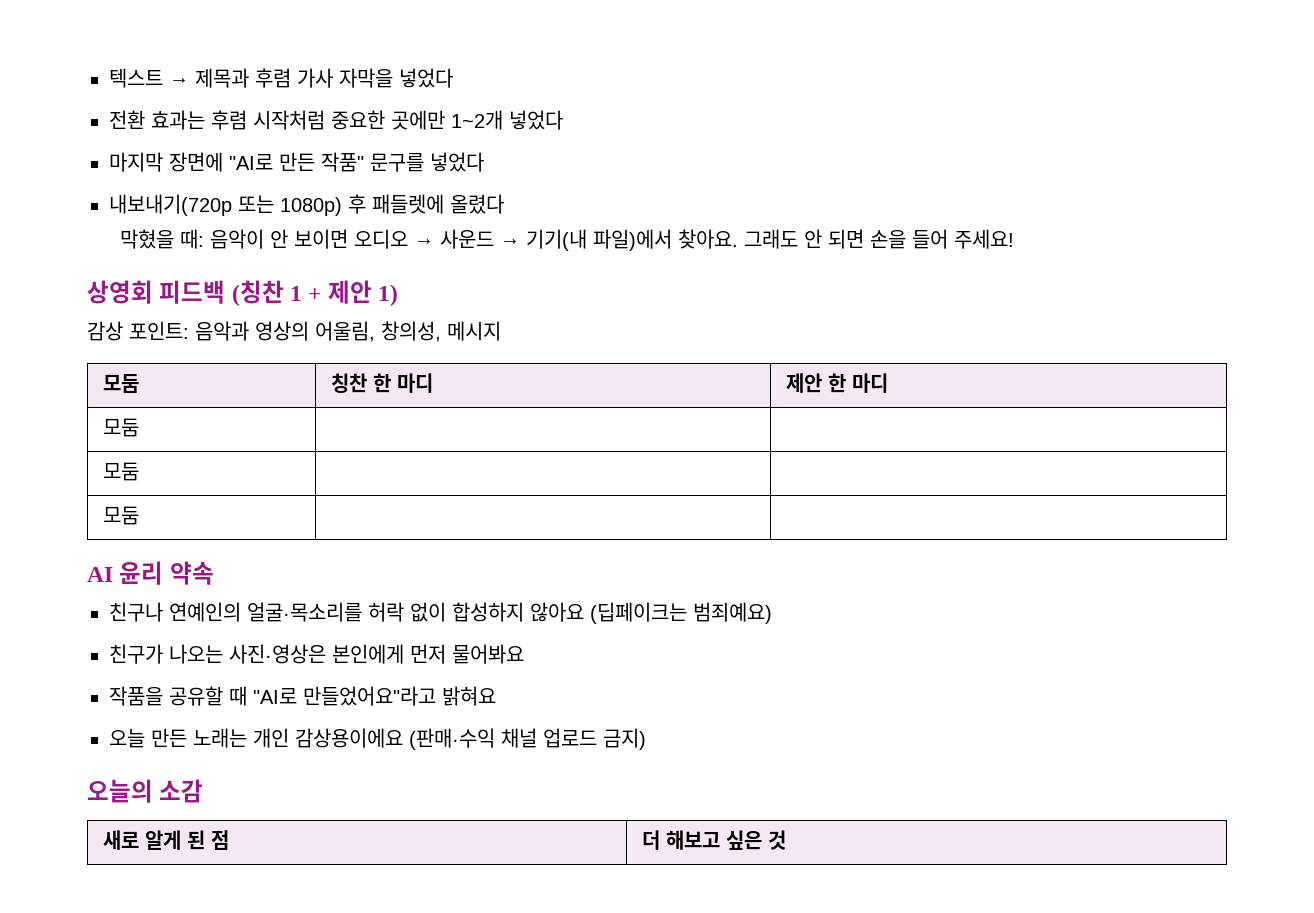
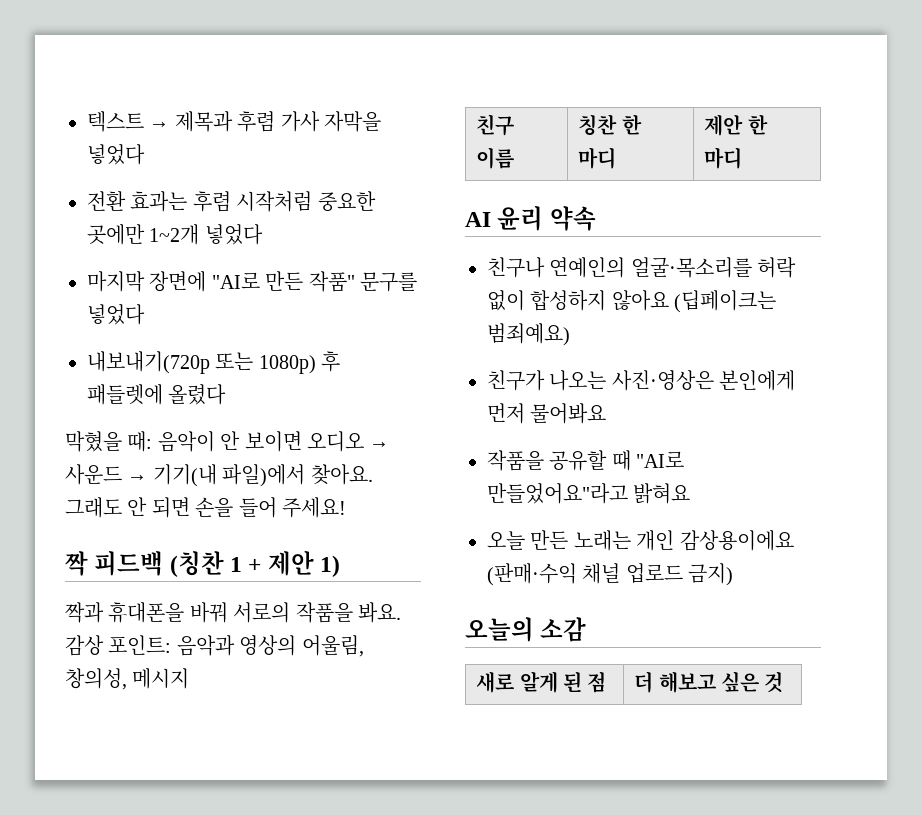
[87,280,153,304] 상영회 -> [65,551,88,576] 짝
(399, 295) none -> [65,602,401,623] 짝과 휴대폰을 바꿔 서로의 작품을 봐요.
[102,374,139,393] 모둠 -> [476,114,515,136] [476,147,515,169] 친구 이름
[102,418,139,437] [102,462,139,481] [102,506,139,525] // 모둠 | | // 모둠 | | // 모둠 | | -> (743, 158) none

